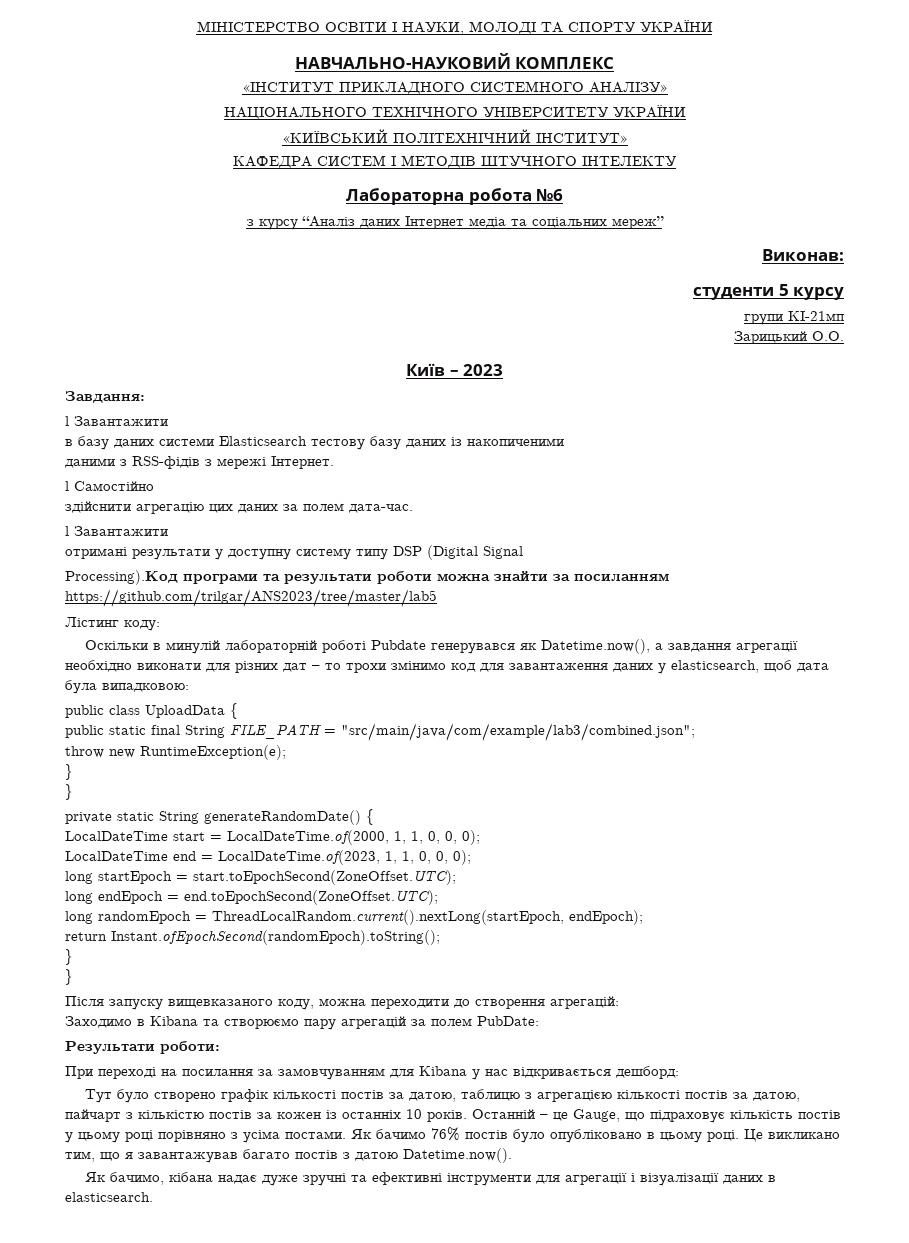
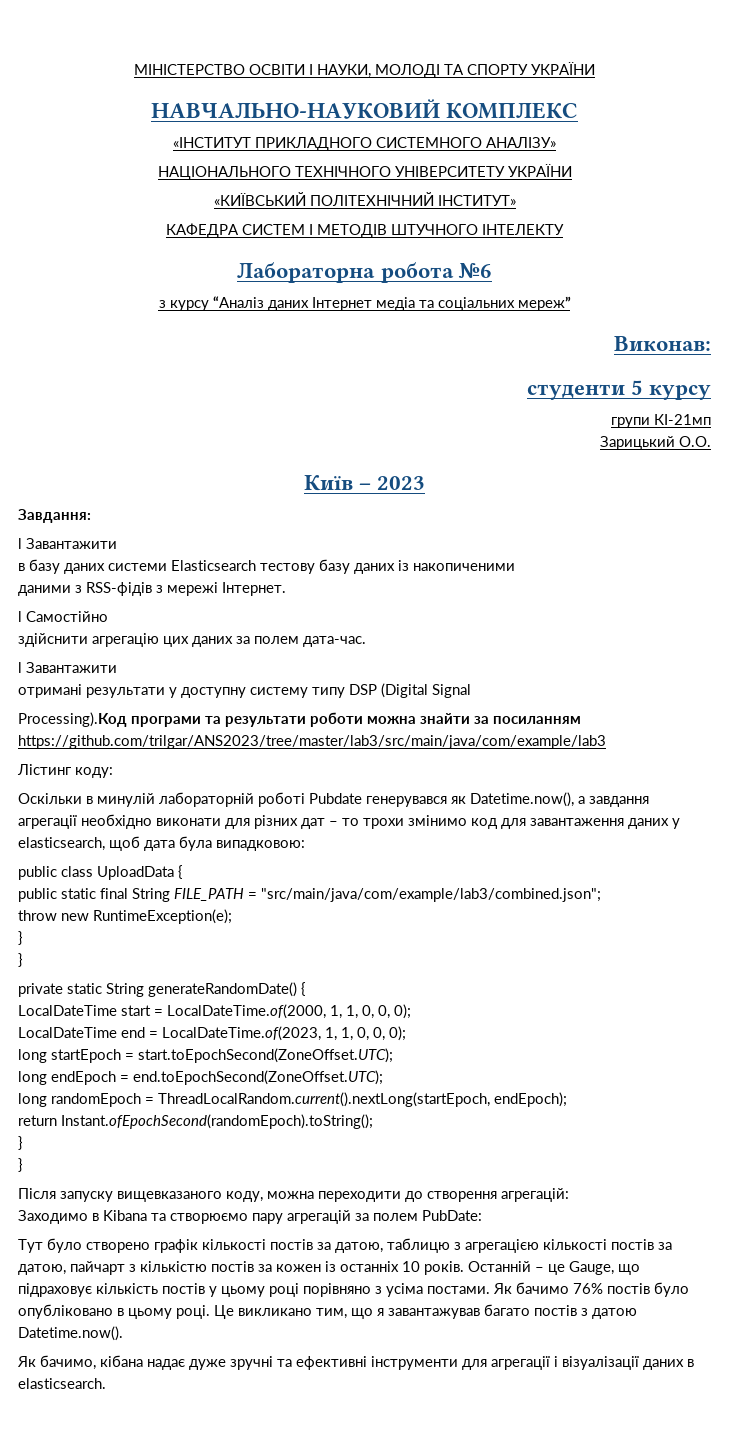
[65,589,437,607] https://github.com/trilgar/ANS2023/tree/master/lab5 -> [18,735,606,749] https://github.com/trilgar/ANS2023/tree/master/lab3/src/main/java/com/example/lab3
[65,1041,220,1054] [65,1066,679,1080] // Результати роботи: // При переході на посилання за замовчуванням для Kibana у нас відкривається дешборд: -> (482, 1215) none

